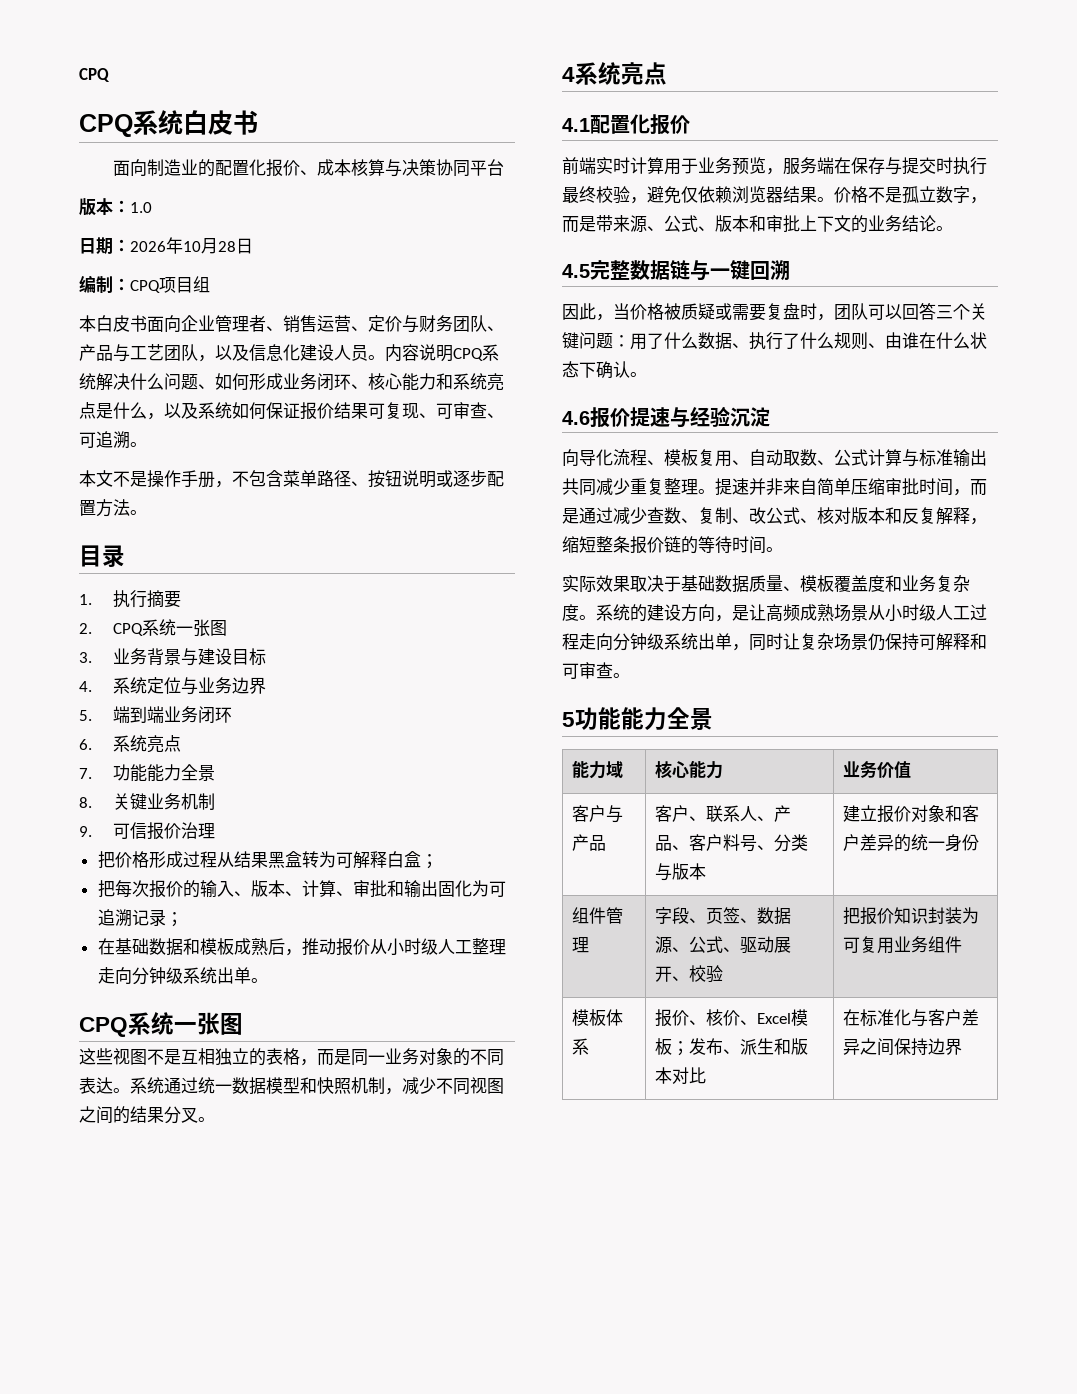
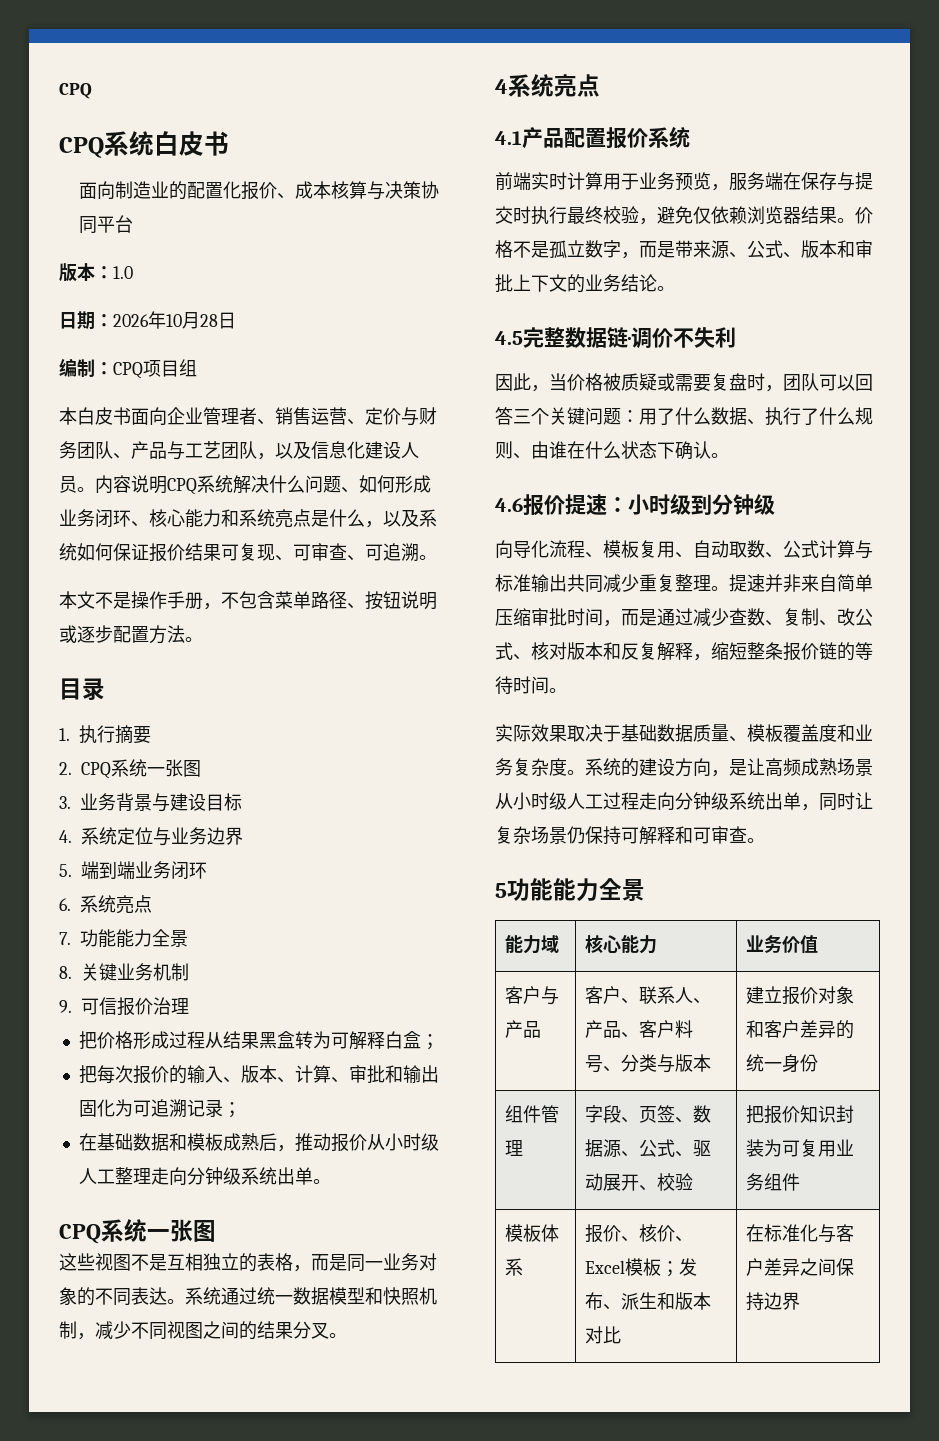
[590,114,690,135] 配置化报价 -> [522,126,690,149] 产品配置报价系统
[690,260,790,281] 与一键回溯 -> [628,327,736,349] ·调价不失利
[670,406,770,428] 与经验沉淀 -> [607,494,775,515] ：小时级到分钟级

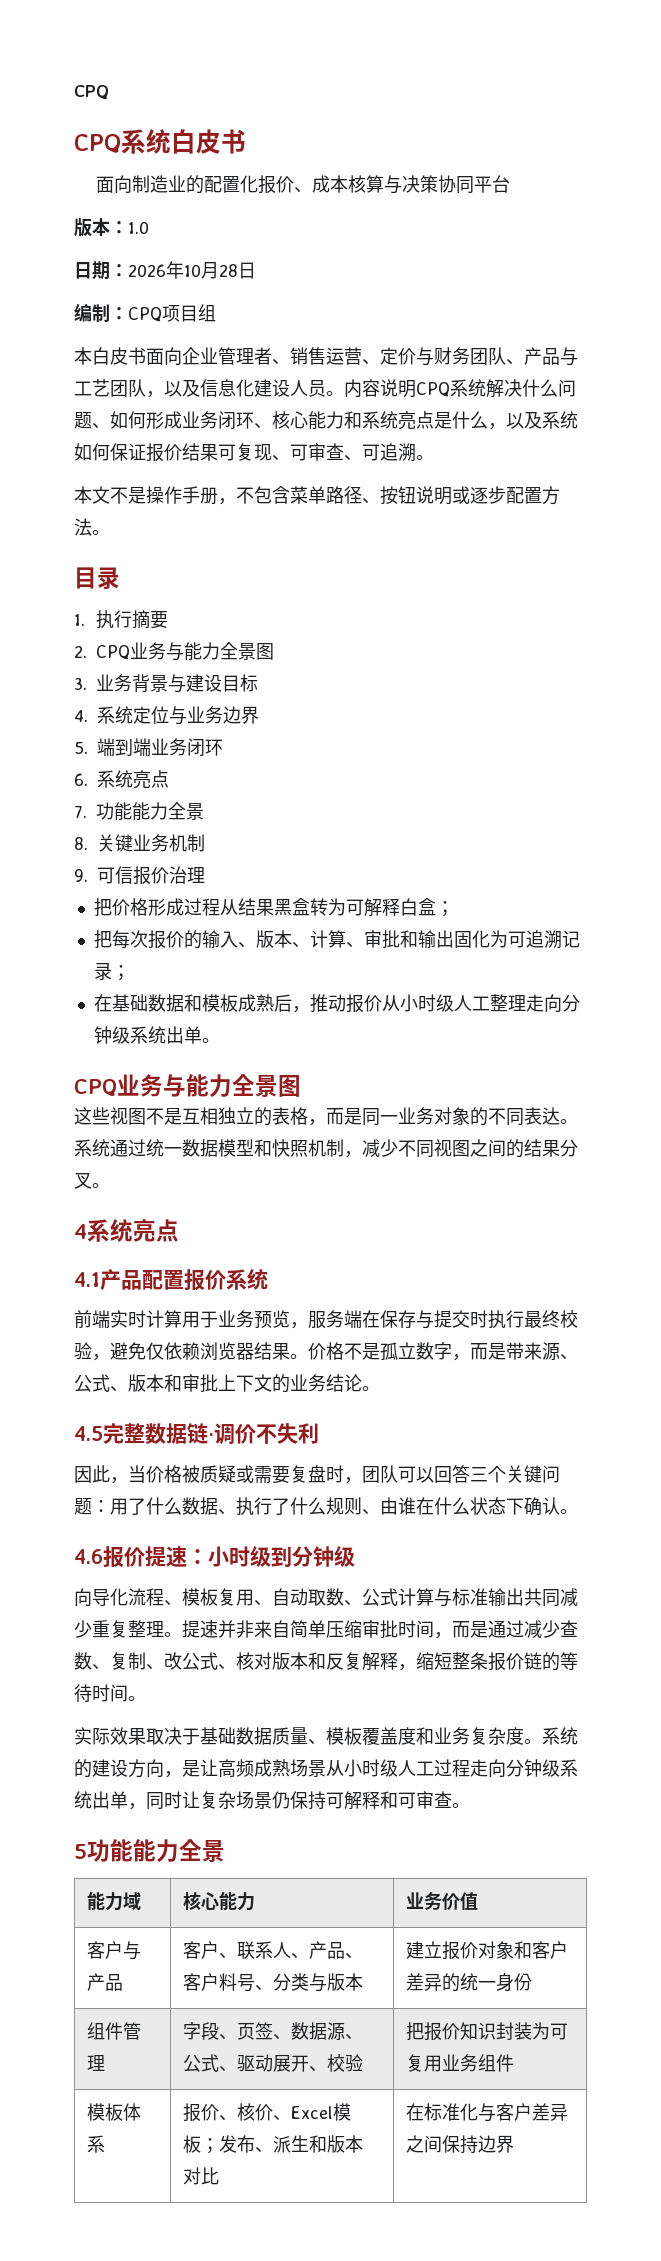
[111,759,183,777] 系统一张 -> [130,642,257,661] 业务与能力全景
[101,1219,193,1242] 系统一张 -> [117,1074,278,1097] 业务与能力全景

